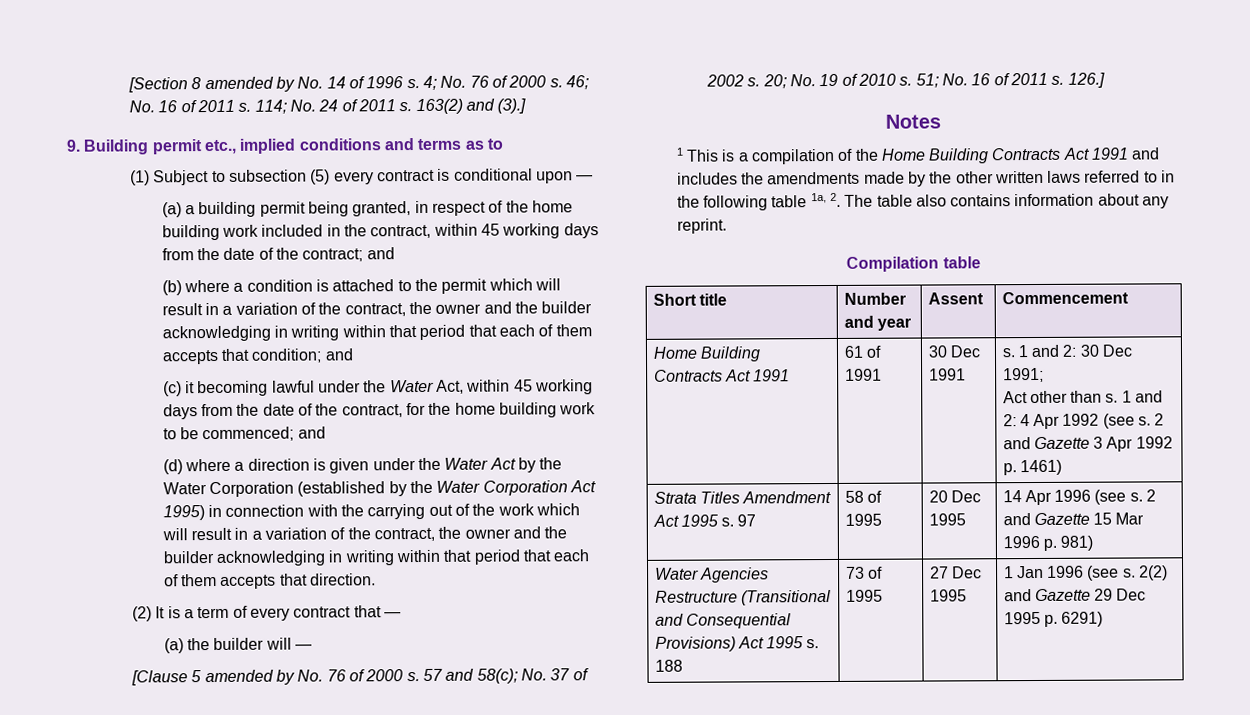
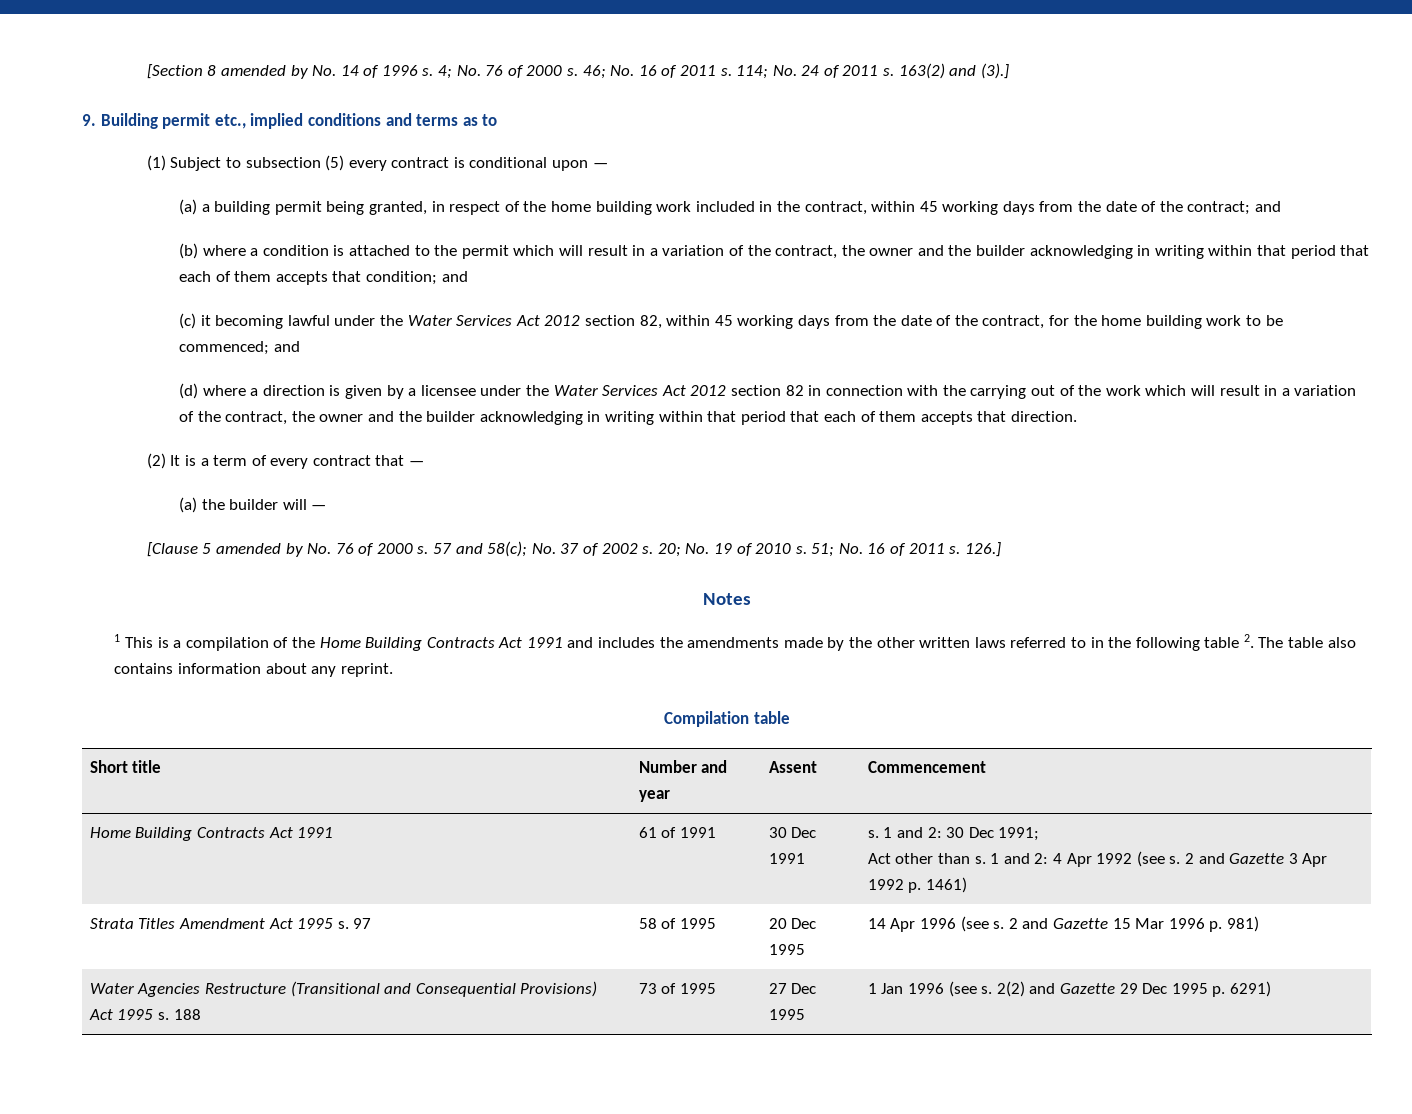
[435,379,464,394] Act, -> [456,315,662,329] Services Act 2012 section 82,
[372,457,563,473] [162,480,596,498] [162,505,205,521] under the Water Act by the Water Corporation (established by the Water Corporation Act 1995) -> [386,385,804,399] by a licensee under the Water Services Act 2012 section 82
[810,193,827,204] 1a, -> (1240, 642) none

